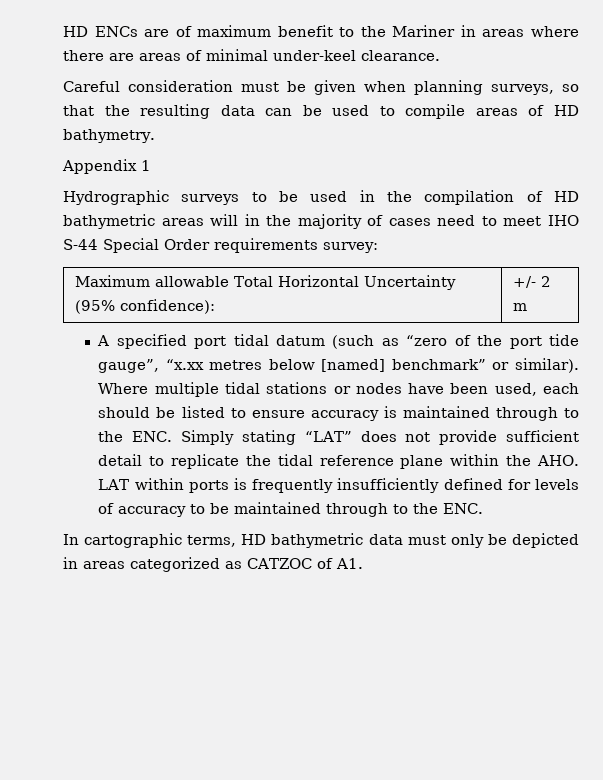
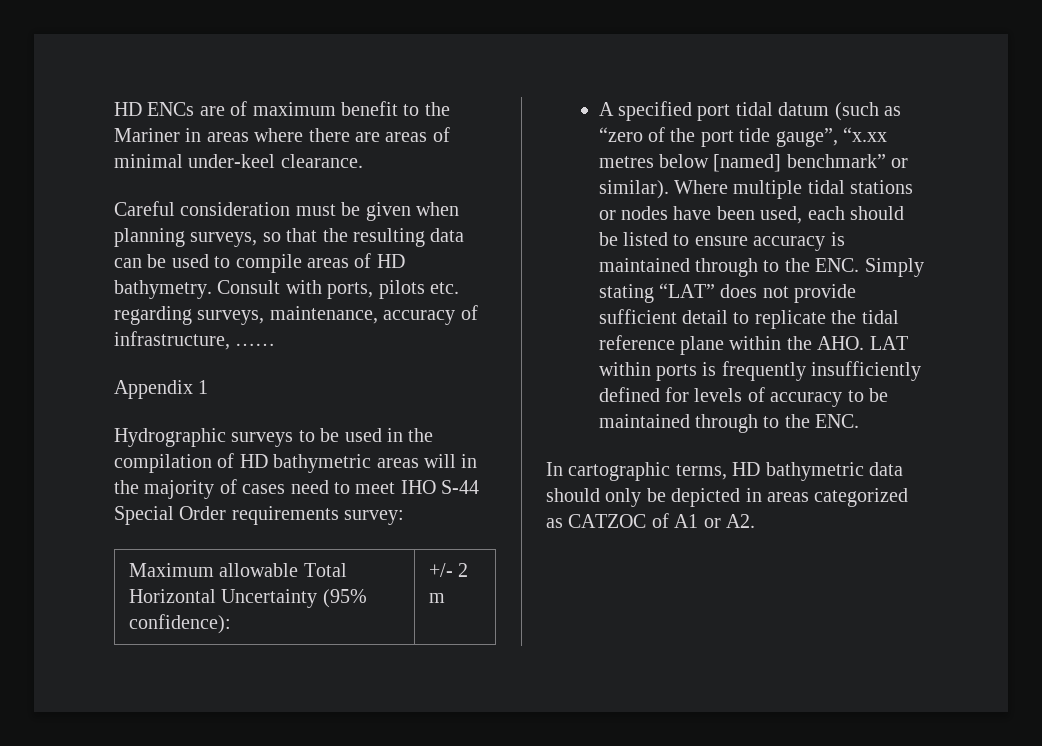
(155, 136) none -> [217,280,459,299] [114,305,478,325] [114,331,276,350] Consult with ports, pilots etc. regarding surveys, maintenance, accuracy of infrastructure, ……
[407,535,446,545] must -> [546,488,600,502] should
[336,558,363,569] A1. -> [674,514,755,528] A1 or A2.

